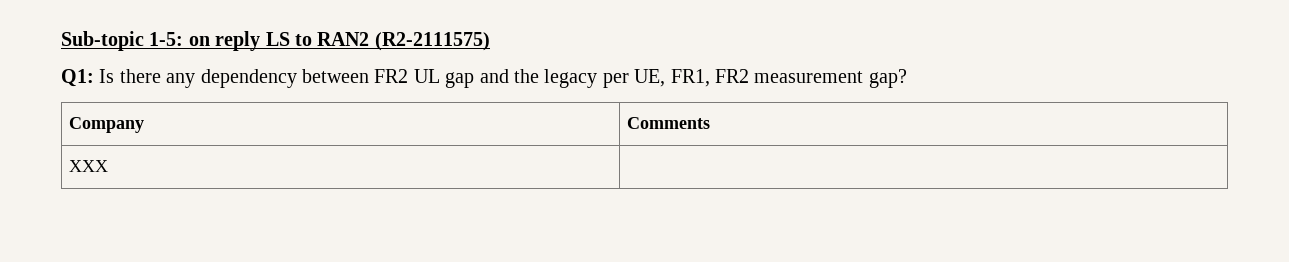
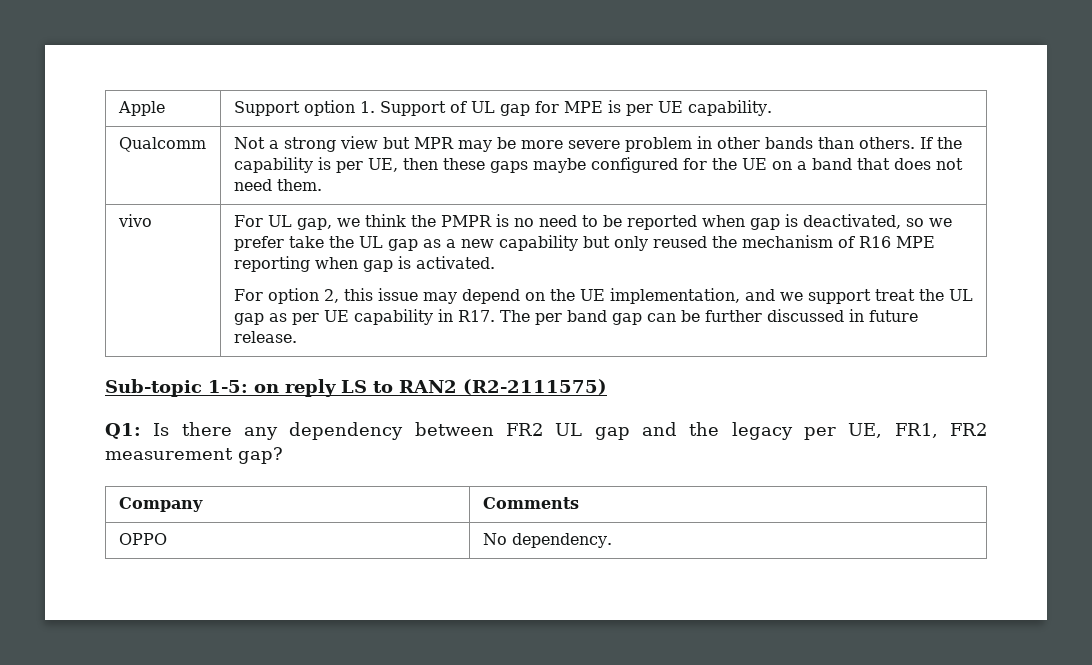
(61, 41) none -> [117,101,165,116] [233,100,772,116] [118,137,206,152] [233,136,962,152] [233,157,963,173] [233,179,322,191] [117,214,152,227] [233,214,952,230] [233,235,935,251] [233,256,495,272] [233,288,973,304] [233,309,918,325] [233,331,297,343] Apple | Support option 1. Support of UL gap for MPE is per UE capability. // Qualcomm | Not a strong view but MPR may be more severe problem in other bands than others. If the capability is per UE, then these gaps maybe configured for the UE on a band that does not need them. // vivo | For UL gap, we think the PMPR is no need to be reported when gap is deactivated, so we prefer take the UL gap as a new capability but only reused the mechanism of R16 MPE reporting when gap is activated. // For option 2, this issue may depend on the UE implementation, and we support treat the UL gap as per UE capability in R17. The per band gap can be further discussed in future release. //
[69,160,109,172] XXX | -> [118,533,167,545] [482,533,612,548] OPPO | No dependency.

